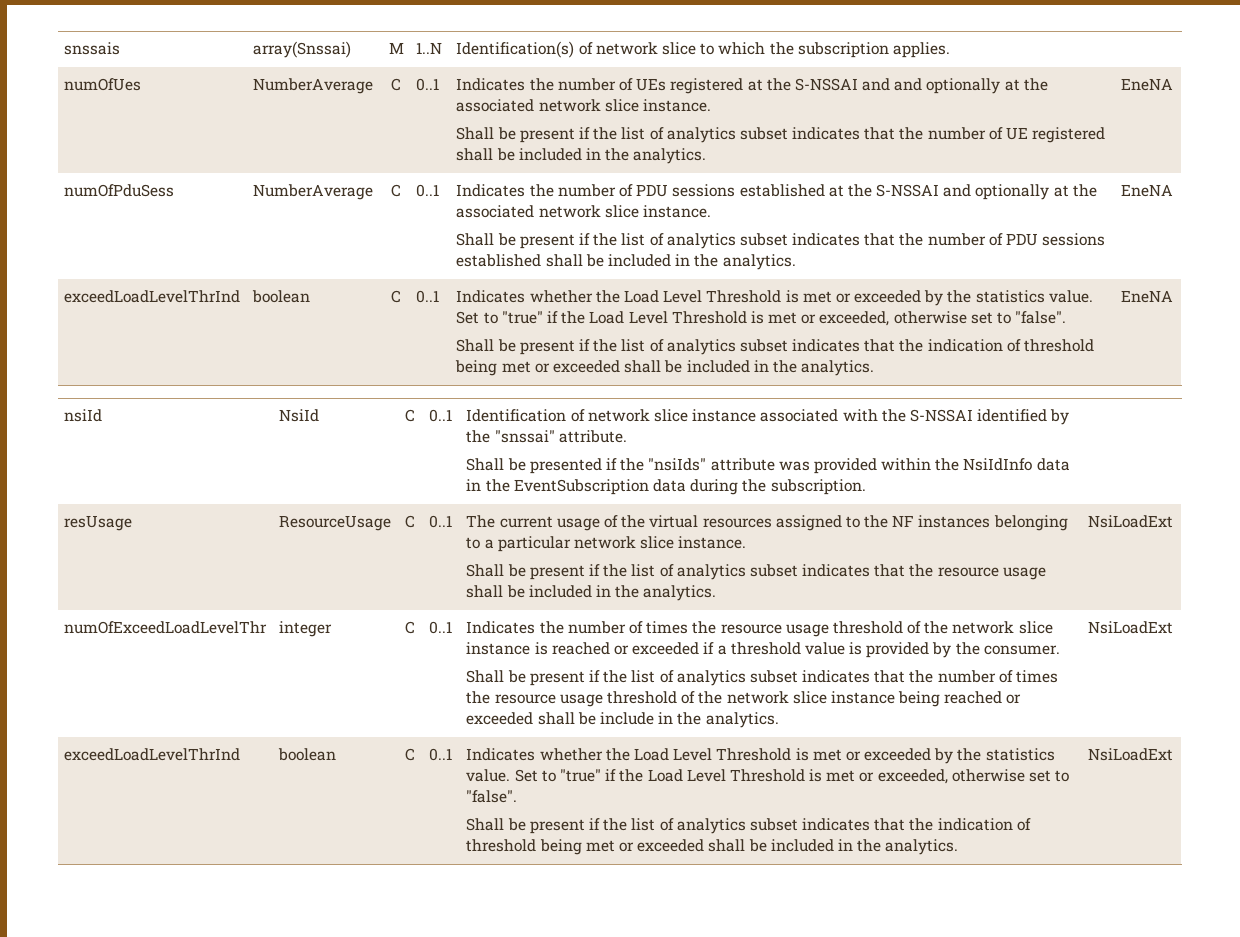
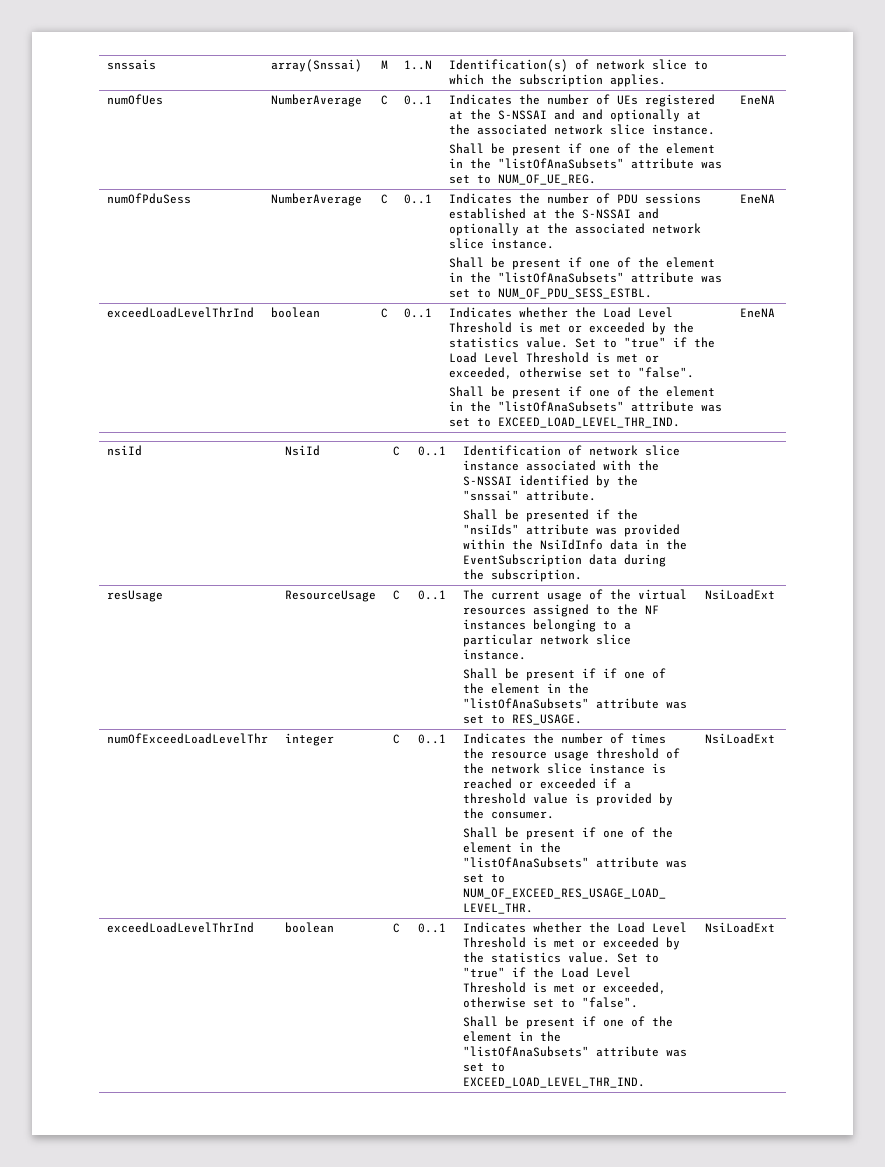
[593,127,1106,143] [456,148,707,164] the list of analytics subset indicates that the number of UE registered shall be included in the analytics. -> [589,143,716,154] [449,158,723,169] [449,174,597,185] one of the element in the "listOfAnaSubsets" attribute was set to NUM_OF_UE_REG.
[593,233,1106,249] [456,254,796,270] the list of analytics subset indicates that the number of PDU sessions established shall be included in the analytics. -> [589,257,716,268] [449,272,723,283] [449,288,653,299] one of the element in the "listOfAnaSubsets" attribute was set to NUM_OF_PDU_SESS_ESTBL.
[593,339,1095,355] [455,360,875,376] the list of analytics subset indicates that the indication of threshold being met or exceeded shall be included in the analytics. -> [589,386,716,397] [449,401,723,412] [449,417,681,428] one of the element in the "listOfAnaSubsets" attribute was set to EXCEED_LOAD_LEVEL_THR_IND.
[603,564,1046,580] [466,585,717,601] the list of analytics subset indicates that the resource usage shall be included in the analytics. -> [603,668,667,679] [463,683,590,694] [463,698,688,709] [463,714,583,725] if one of the element in the "listOfAnaSubsets" attribute was set to RES_USAGE.
[603,670,1059,686] [466,691,1022,707] [466,712,779,728] the list of analytics subset indicates that the number of times the resource usage threshold of the network slice instance being reached or exceeded shall be include in the analytics. -> [603,827,674,838] [463,842,562,853] [463,857,688,868] [463,874,506,883] [463,888,667,899] [463,903,534,914] one of the element in the "listOfAnaSubsets" attribute was set to NUM_OF_EXCEED_RES_USAGE_LOAD_ LEVEL_THR.
[603,818,1031,834] [466,839,959,855] the list of analytics subset indicates that the indication of threshold being met or exceeded shall be included in the analytics. -> [603,1016,674,1027] [463,1031,562,1042] [463,1046,688,1057] [463,1063,506,1072] [463,1077,646,1088] one of the element in the "listOfAnaSubsets" attribute was set to EXCEED_LOAD_LEVEL_THR_IND.

